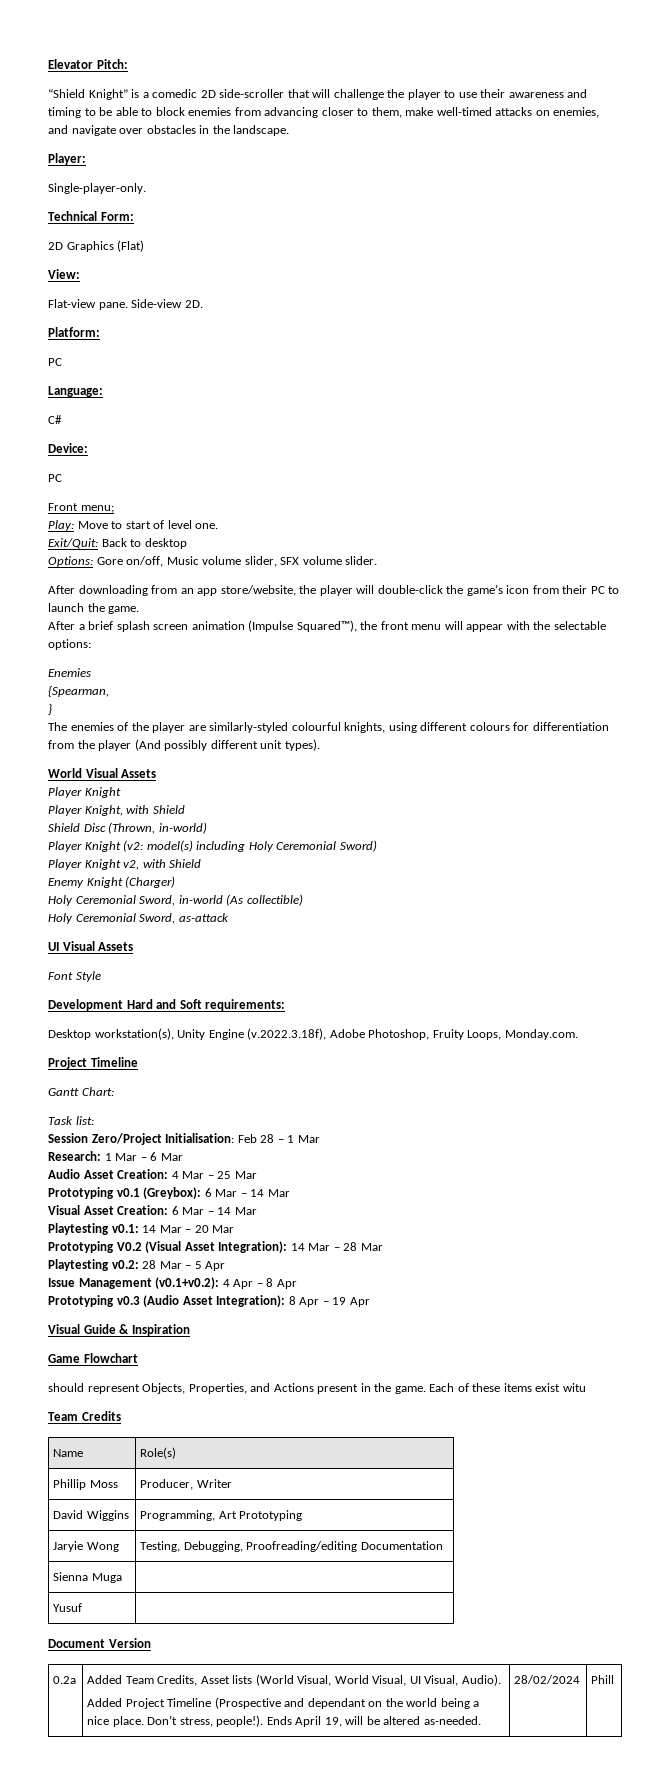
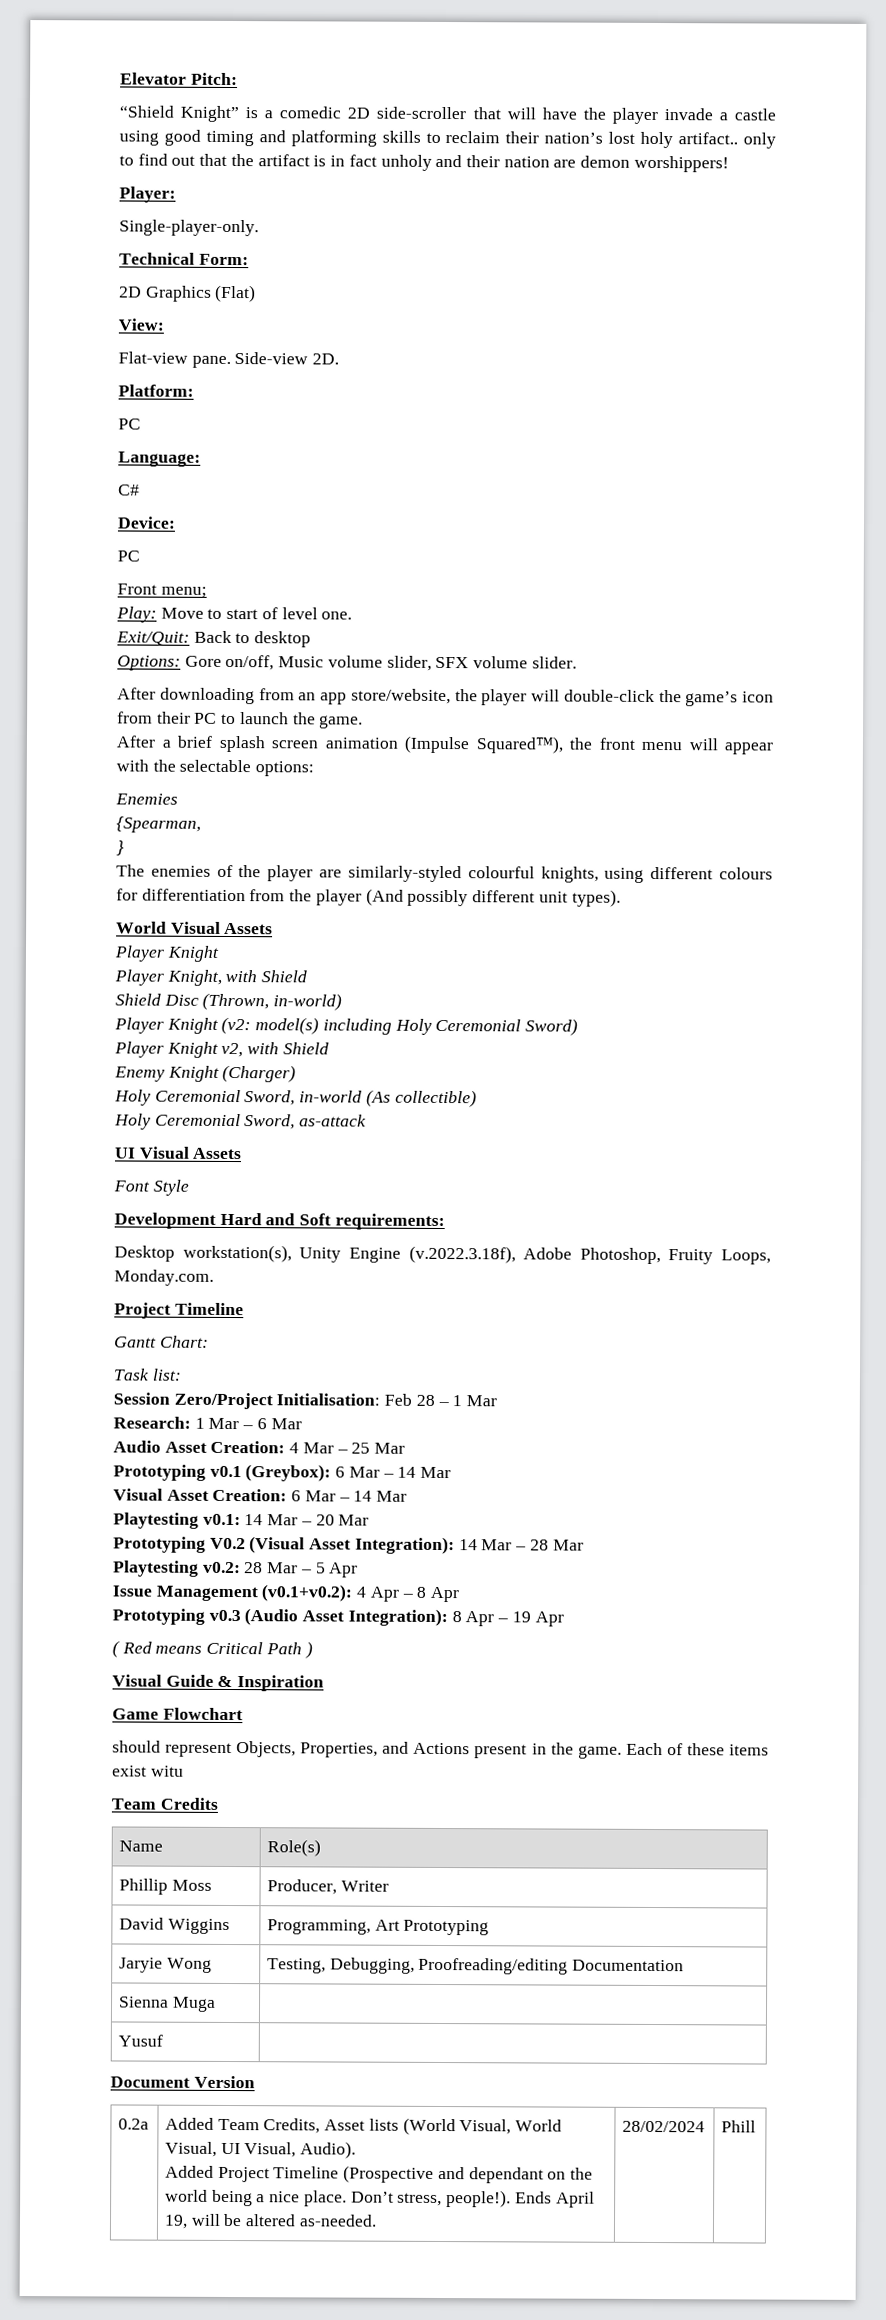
[333,89,588,100] [48,107,600,118] [48,125,290,136] challenge the player to use their awareness and timing to be able to block enemies from advancing closer to them, make well-timed attacks on enemies, and navigate over obstacles in the landscape. -> [541,107,776,125] [119,129,776,149] [119,153,729,173] have the player invade a castle using good timing and platforming skills to reclaim their nation’s lost holy artifact.. only to find out that the artifact is in fact unholy and their nation are demon worshippers!
(370, 1302) none -> [112,1640,313,1659] // ( Red means Critical Path )

